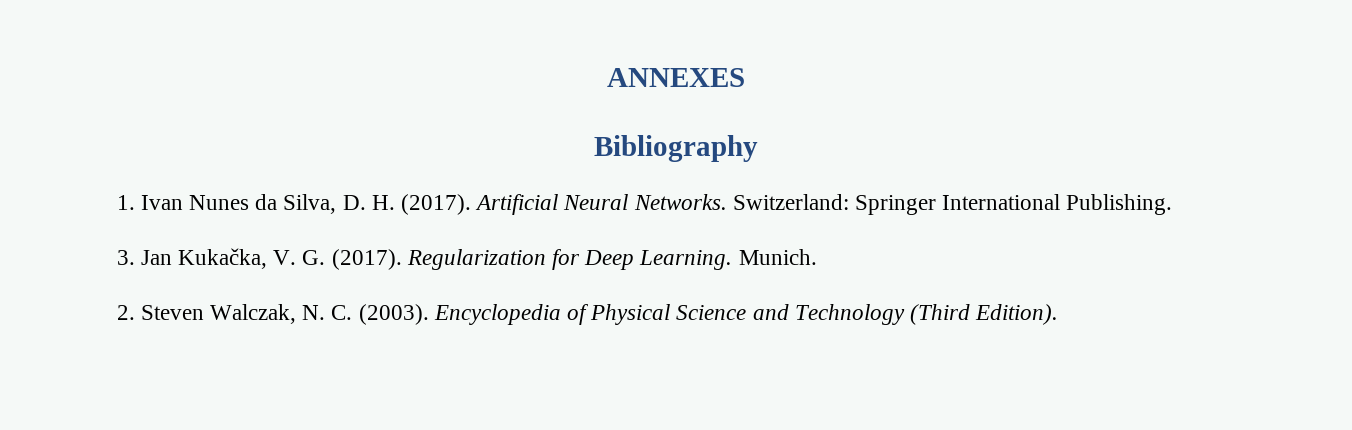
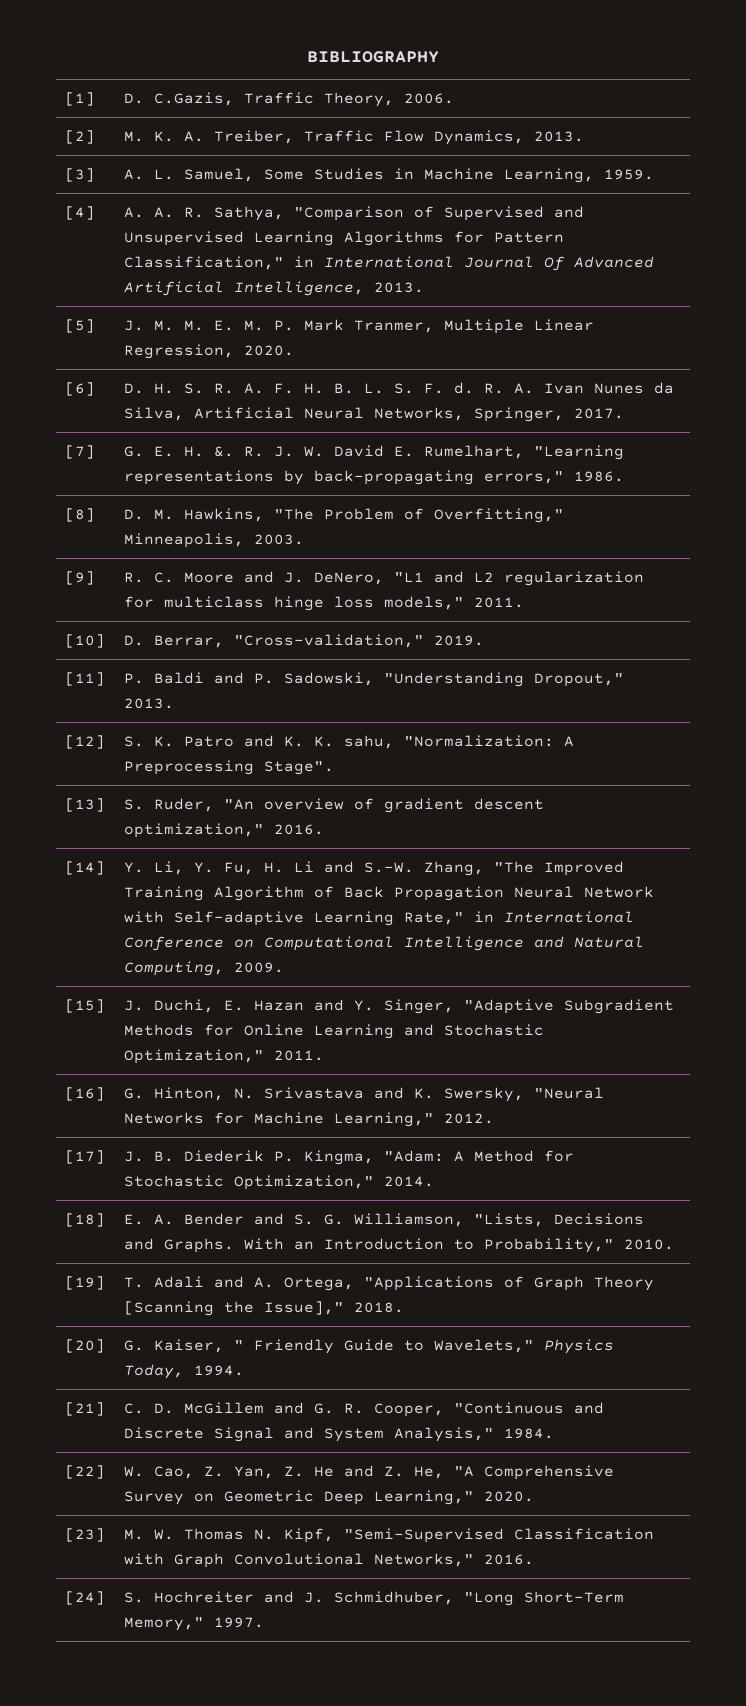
[607,68,745,87] [594,135,758,162] [116,194,1173,215] [116,248,817,270] [116,304,1059,325] ANNEXES // Bibliography // 1. Ivan Nunes da Silva, D. H. (2017). Artificial Neural Networks. Switzerland: Springer International Publishing. // 3. Jan Kukačka, V. G. (2017). Regularization for Deep Learning. Munich. // 2. Steven Walczak, N. C. (2003). Encyclopedia of Physical Science and Technology (Third Edition). -> [307,51,439,63] [65,92,96,106] [124,92,455,107] [65,130,96,144] [124,130,585,145] [65,168,96,182] [124,168,655,183] [65,206,96,220] [124,206,585,221] [124,231,565,246] [124,256,655,271] [124,281,425,296] [65,319,96,333] [124,319,595,334] [124,344,295,359] [65,382,96,396] [124,382,675,394] [124,407,625,422] [65,445,96,459] [124,445,625,460] [124,470,625,485] [65,508,96,522] [124,508,565,523] [124,533,305,548] [65,571,96,585] [124,571,645,586] [124,596,525,611] [65,634,106,648] [124,634,485,648] [65,672,106,686] [124,672,625,687] [124,698,175,709] [65,735,106,749] [124,735,575,749] [124,760,335,775] [65,798,106,812] [124,798,545,813] [124,823,325,838] [65,861,106,875] [124,861,625,876] [124,886,655,901] [124,911,635,926] [124,936,645,951] [124,961,285,976] [65,999,106,1013] [124,999,675,1014] [124,1024,545,1039] [124,1049,325,1064] [65,1087,106,1101] [124,1087,605,1102] [124,1112,495,1127] [65,1150,106,1164] [124,1150,575,1165] [124,1175,435,1190] [65,1213,106,1227] [124,1213,645,1227] [124,1238,675,1253] [65,1276,106,1290] [124,1276,655,1291] [124,1301,405,1316] [65,1339,106,1353] [124,1339,615,1354] [124,1364,245,1379] [65,1402,106,1416] [124,1402,605,1417] [124,1427,555,1442] [65,1465,106,1479] [124,1465,615,1480] [124,1490,535,1505] [65,1528,106,1542] [124,1528,655,1543] [124,1553,535,1568] [65,1591,106,1605] [124,1591,625,1606] [124,1617,265,1631] BIBLIOGRAPHY // [1] | D. C.Gazis, Traffic Theory, 2006. // [2] | M. K. A. Treiber, Traffic Flow Dynamics, 2013. // [3] | A. L. Samuel, Some Studies in Machine Learning, 1959. // [4] | A. A. R. Sathya, "Comparison of Supervised and Unsupervised Learning Algorithms for Pattern Classification," in International Journal Of Advanced Artificial Intelligence, 2013. // [5] | J. M. M. E. M. P. Mark Tranmer, Multiple Linear Regression, 2020. // [6] | D. H. S. R. A. F. H. B. L. S. F. d. R. A. Ivan Nunes da Silva, Artificial Neural Networks, Springer, 2017. // [7] | G. E. H. &. R. J. W. David E. Rumelhart, "Learning representations by back-propagating errors," 1986. // [8] | D. M. Hawkins, "The Problem of Overfitting," Minneapolis, 2003. // [9] | R. C. Moore and J. DeNero, "L1 and L2 regularization for multiclass hinge loss models," 2011. // [10] | D. Berrar, "Cross-validation," 2019. // [11] | P. Baldi and P. Sadowski, "Understanding Dropout," 2013. // [12] | S. K. Patro and K. K. sahu, "Normalization: A Preprocessing Stage". // [13] | S. Ruder, "An overview of gradient descent optimization," 2016. // [14] | Y. Li, Y. Fu, H. Li and S.-W. Zhang, "The Improved Training Algorithm of Back Propagation Neural Network with Self-adaptive Learning Rate," in International Conference on Computational Intelligence and Natural Computing, 2009. // [15] | J. Duchi, E. Hazan and Y. Singer, "Adaptive Subgradient Methods for Online Learning and Stochastic Optimization," 2011. // [16] | G. Hinton, N. Srivastava and K. Swersky, "Neural Networks for Machine Learning," 2012. // [17] | J. B. Diederik P. Kingma, "Adam: A Method for Stochastic Optimization," 2014. // [18] | E. A. Bender and S. G. Williamson, "Lists, Decisions and Graphs. With an Introduction to Probability," 2010. // [19] | T. Adali and A. Ortega, "Applications of Graph Theory [Scanning the Issue]," 2018. // [20] | G. Kaiser, " Friendly Guide to Wavelets," Physics Today, 1994. // [21] | C. D. McGillem and G. R. Cooper, "Continuous and Discrete Signal and System Analysis," 1984. // [22] | W. Cao, Z. Yan, Z. He and Z. He, "A Comprehensive Survey on Geometric Deep Learning," 2020. // [23] | M. W. Thomas N. Kipf, "Semi-Supervised Classification with Graph Convolutional Networks," 2016. // [24] | S. Hochreiter and J. Schmidhuber, "Long Short-Term Memory," 1997.

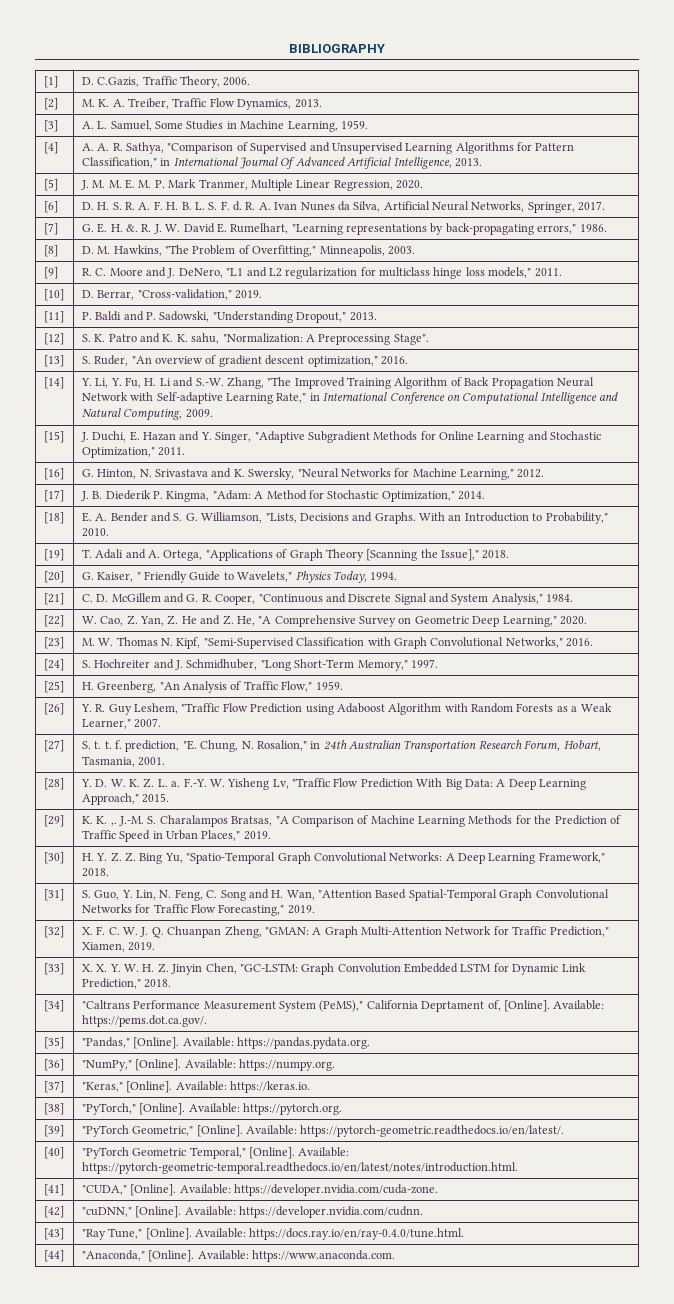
(265, 1622) none -> [43,681,64,693] [81,681,343,693] [43,703,64,715] [80,703,612,715] [81,718,162,729] [43,740,64,752] [81,740,601,753] [81,756,166,767] [43,778,64,790] [80,778,587,790] [81,793,170,805] [43,815,64,827] [81,815,621,827] [81,830,271,842] [43,852,64,864] [81,852,605,864] [81,868,109,877] [43,889,64,901] [81,889,609,901] [81,904,315,916] [43,926,64,938] [81,926,609,938] [81,942,156,952] [43,963,64,975] [81,963,586,975] [81,978,172,989] [43,1000,64,1012] [81,1000,605,1012] [81,1015,207,1027] [43,1037,64,1049] [81,1037,371,1049] [43,1059,64,1071] [81,1059,336,1071] [43,1081,64,1093] [81,1081,311,1093] [43,1103,64,1115] [81,1103,343,1115] [43,1125,64,1137] [81,1125,565,1137] [43,1147,64,1159] [81,1147,350,1159] [81,1162,518,1174] [43,1184,64,1196] [81,1184,439,1196] [43,1206,64,1218] [81,1206,424,1218] [43,1228,64,1240] [81,1228,465,1240] [43,1250,64,1262] [81,1250,396,1262] // [25] | H. Greenberg, "An Analysis of Traffic Flow," 1959. // [26] | Y. R. Guy Leshem, "Traffic Flow Prediction using Adaboost Algorithm with Random Forests as a Weak Learner," 2007. // [27] | S. t. t. f. prediction, "E. Chung, N. Rosalion," in 24th Australian Transportation Research Forum, Hobart, Tasmania, 2001. // [28] | Y. D. W. K. Z. L. a. F.-Y. W. Yisheng Lv, "Traffic Flow Prediction With Big Data: A Deep Learning Approach," 2015. // [29] | K. K. ,. J.-M. S. Charalampos Bratsas, "A Comparison of Machine Learning Methods for the Prediction of Traffic Speed in Urban Places," 2019. // [30] | H. Y. Z. Z. Bing Yu, "Spatio-Temporal Graph Convolutional Networks: A Deep Learning Framework," 2018. // [31] | S. Guo, Y. Lin, N. Feng, C. Song and H. Wan, "Attention Based Spatial-Temporal Graph Convolutional Networks for Traffic Flow Forecasting," 2019. // [32] | X. F. C. W. J. Q. Chuanpan Zheng, "GMAN: A Graph Multi-Attention Network for Traffic Prediction," Xiamen, 2019. // [33] | X. X. Y. W. H. Z. Jinyin Chen, "GC-LSTM: Graph Convolution Embedded LSTM for Dynamic Link Prediction," 2018. // [34] | "Caltrans Performance Measurement System (PeMS)," California Deprtament of, [Online]. Available: https://pems.dot.ca.gov/. // [35] | "Pandas," [Online]. Available: https://pandas.pydata.org. // [36] | "NumPy," [Online]. Available: https://numpy.org. // [37] | "Keras," [Online]. Available: https://keras.io. // [38] | "PyTorch," [Online]. Available: https://pytorch.org. // [39] | "PyTorch Geometric," [Online]. Available: https://pytorch-geometric.readthedocs.io/en/latest/. // [40] | "PyTorch Geometric Temporal," [Online]. Available: https://pytorch-geometric-temporal.readthedocs.io/en/latest/notes/introduction.html. // [41] | "CUDA," [Online]. Available: https://developer.nvidia.com/cuda-zone. // [42] | "cuDNN," [Online]. Available: https://developer.nvidia.com/cudnn. // [43] | "Ray Tune," [Online]. Available: https://docs.ray.io/en/ray-0.4.0/tune.html. // [44] | "Anaconda," [Online]. Available: https://www.anaconda.com.

